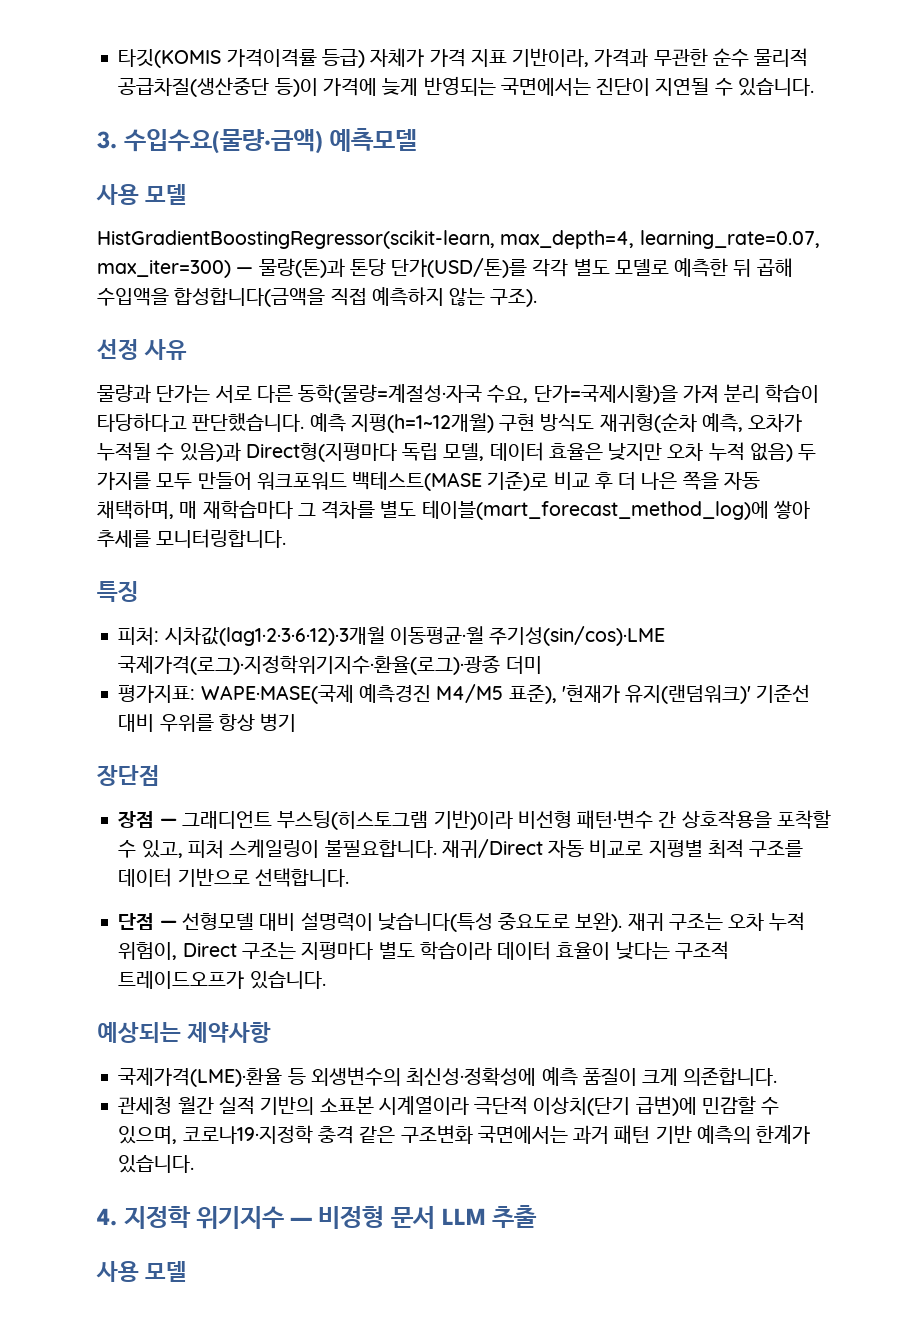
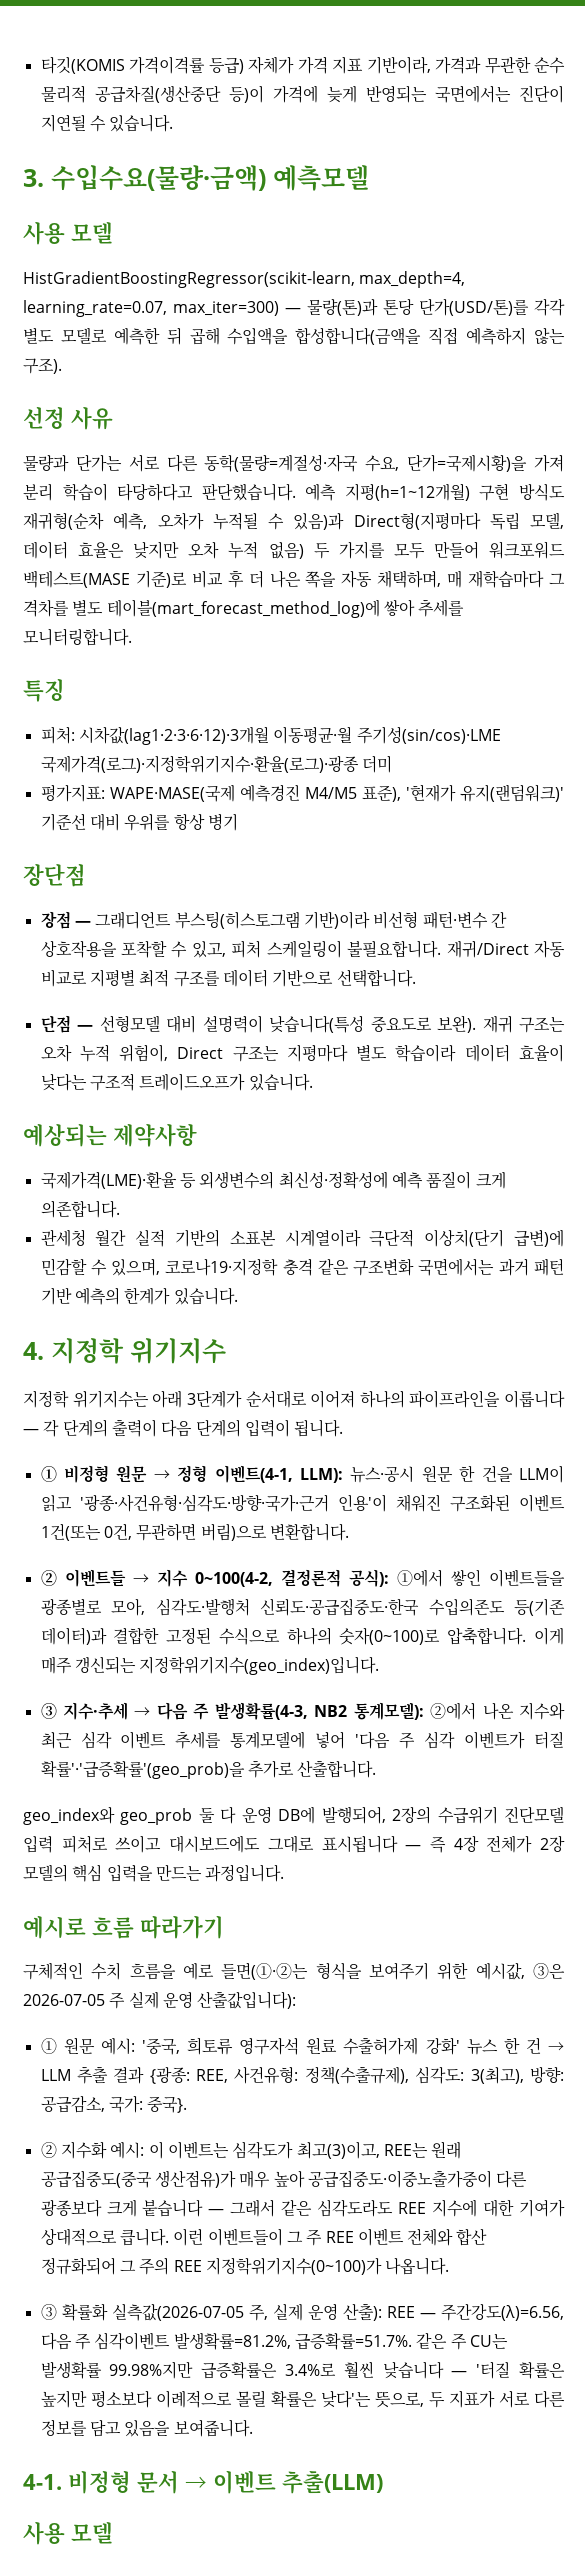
[289,1205,538,1229] — 비정형 문서 LLM 추출 -> [23,1390,565,1408] [23,1419,344,1437] [40,1465,564,1483] [40,1494,565,1512] [40,1523,349,1541] [40,1569,565,1587] [40,1598,565,1616] [40,1627,564,1645] [40,1656,380,1675] [40,1702,565,1720] [40,1731,564,1749] [40,1760,377,1779] [23,1806,565,1825] [23,1835,565,1853] [23,1864,285,1882] [23,1915,224,1939] [23,1962,565,1980] [23,1991,297,2009] [40,2037,565,2055] [40,2066,564,2084] [40,2095,188,2113] [40,2141,462,2159] [40,2170,528,2188] [40,2199,565,2217] [40,2228,488,2246] [40,2257,450,2275] [40,2303,564,2321] [40,2332,508,2350] [40,2361,565,2379] [40,2390,566,2408] [40,2419,253,2437] [23,2470,383,2494] // 지정학 위기지수는 아래 3단계가 순서대로 이어져 하나의 파이프라인을 이룹니다 — 각 단계의 출력이 다음 단계의 입력이 됩니다. // ① 비정형 원문 → 정형 이벤트(4-1, LLM): 뉴스·공시 원문 한 건을 LLM이 읽고 '광종·사건유형·심각도·방향·국가·근거 인용'이 채워진 구조화된 이벤트 1건(또는 0건, 무관하면 버림)으로 변환합니다. // ② 이벤트들 → 지수 0~100(4-2, 결정론적 공식): ①에서 쌓인 이벤트들을 광종별로 모아, 심각도·발행처 신뢰도·공급집중도·한국 수입의존도 등(기존 데이터)과 결합한 고정된 수식으로 하나의 숫자(0~100)로 압축합니다. 이게 매주 갱신되는 지정학위기지수(geo_index)입니다. // ③ 지수·추세 → 다음 주 발생확률(4-3, NB2 통계모델): ②에서 나온 지수와 최근 심각 이벤트 추세를 통계모델에 넣어 '다음 주 심각 이벤트가 터질 확률'·'급증확률'(geo_prob)을 추가로 산출합니다. // geo_index와 geo_prob 둘 다 운영 DB에 발행되어, 2장의 수급위기 진단모델 입력 피처로 쓰이고 대시보드에도 그대로 표시됩니다 — 즉 4장 전체가 2장 모델의 핵심 입력을 만드는 과정입니다. // 예시로 흐름 따라가기 // 구체적인 수치 흐름을 예로 들면(①·②는 형식을 보여주기 위한 예시값, ③은 2026-07-05 주 실제 운영 산출값입니다): // ① 원문 예시: '중국, 희토류 영구자석 원료 수출허가제 강화' 뉴스 한 건 → LLM 추출 결과 {광종: REE, 사건유형: 정책(수출규제), 심각도: 3(최고), 방향: 공급감소, 국가: 중국}. // ② 지수화 예시: 이 이벤트는 심각도가 최고(3)이고, REE는 원래 공급집중도(중국 생산점유)가 매우 높아 공급집중도·이중노출가중이 다른 광종보다 크게 붙습니다 — 그래서 같은 심각도라도 REE 지수에 대한 기여가 상대적으로 큽니다. 이런 이벤트들이 그 주 REE 이벤트 전체와 합산 정규화되어 그 주의 REE 지정학위기지수(0~100)가 나옵니다. // ③ 확률화 실측값(2026-07-05 주, 실제 운영 산출): REE — 주간강도(λ)=6.56, 다음 주 심각이벤트 발생확률=81.2%, 급증확률=51.7%. 같은 주 CU는 발생확률 99.98%지만 급증확률은 3.4%로 훨씬 낮습니다 — '터질 확률은 높지만 평소보다 이례적으로 몰릴 확률은 낮다'는 뜻으로, 두 지표가 서로 다른 정보를 담고 있음을 보여줍니다. // 4-1. 비정형 문서 → 이벤트 추출(LLM)

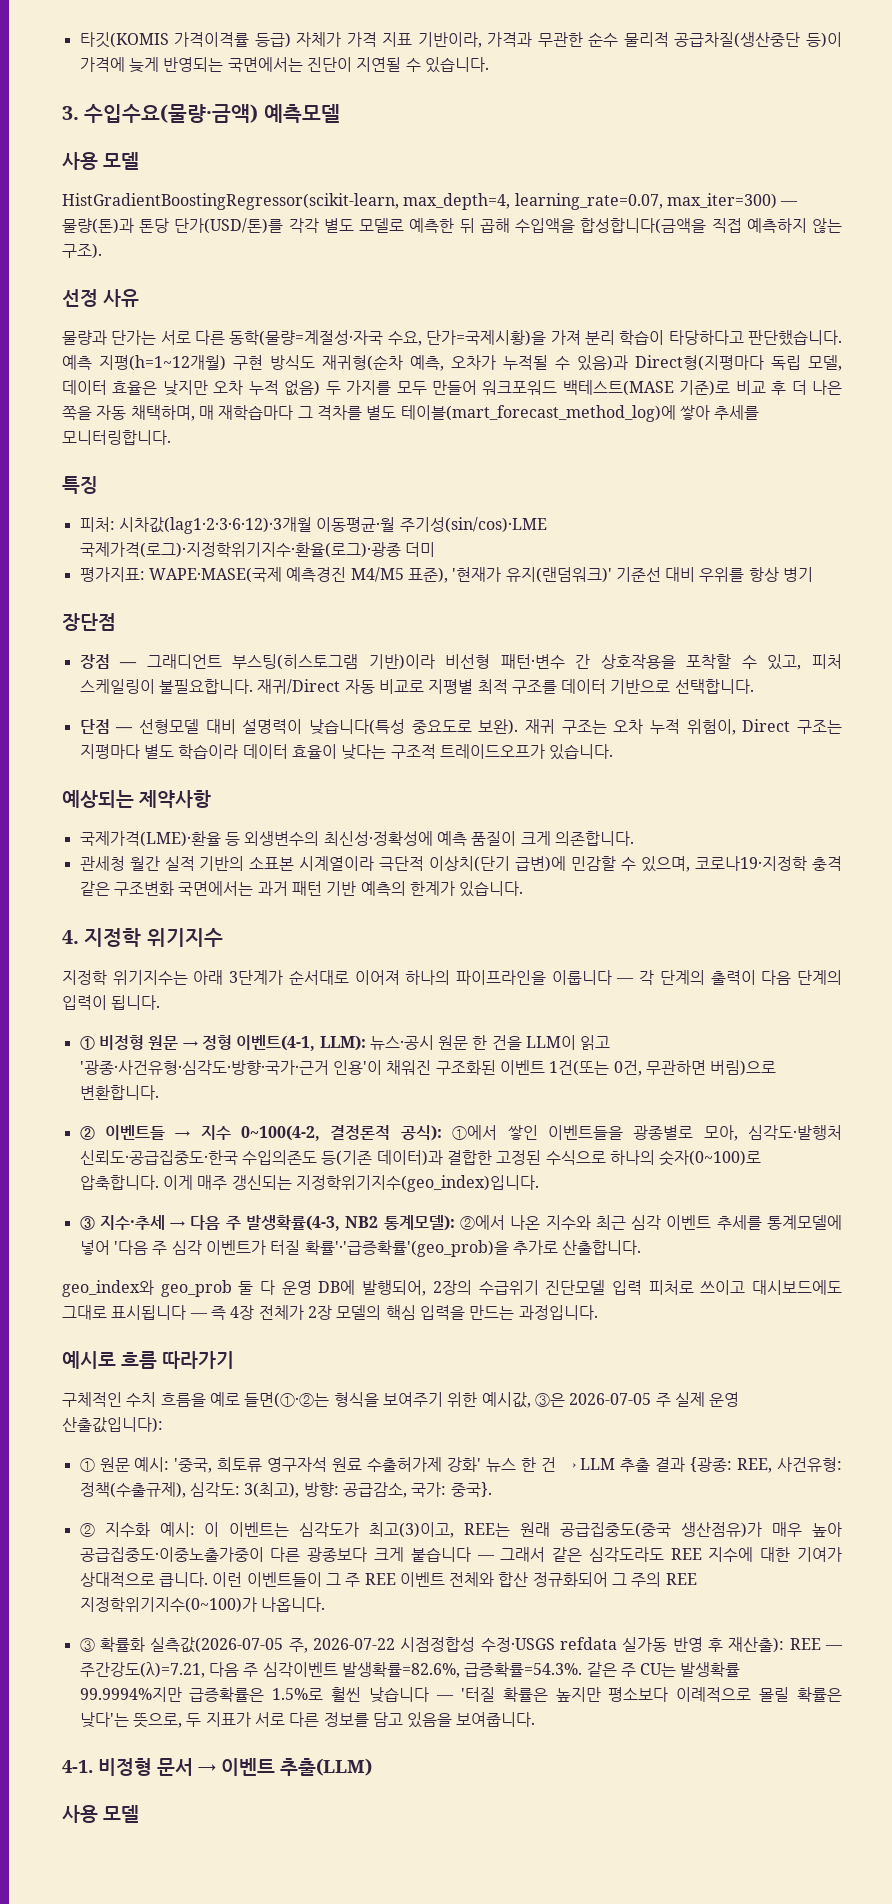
[272,2303,382,2321] 실제 운영 산출): -> [312,1637,785,1653] 2026-07-22 시점정합성 수정·USGS refdata 실가동 반영 후 재산출):
[440,2303,564,2321] 주간강도(λ)=6.56, -> [79,1662,205,1678] 주간강도(λ)=7.21,
[173,2332,412,2350] 발생확률=81.2%, 급증확률=51.7%. -> [341,1662,583,1678] 발생확률=82.6%, 급증확률=54.3%.
[109,2361,336,2379] 99.98%지만 급증확률은 3.4%로 -> [79,1687,324,1702] 99.9994%지만 급증확률은 1.5%로

